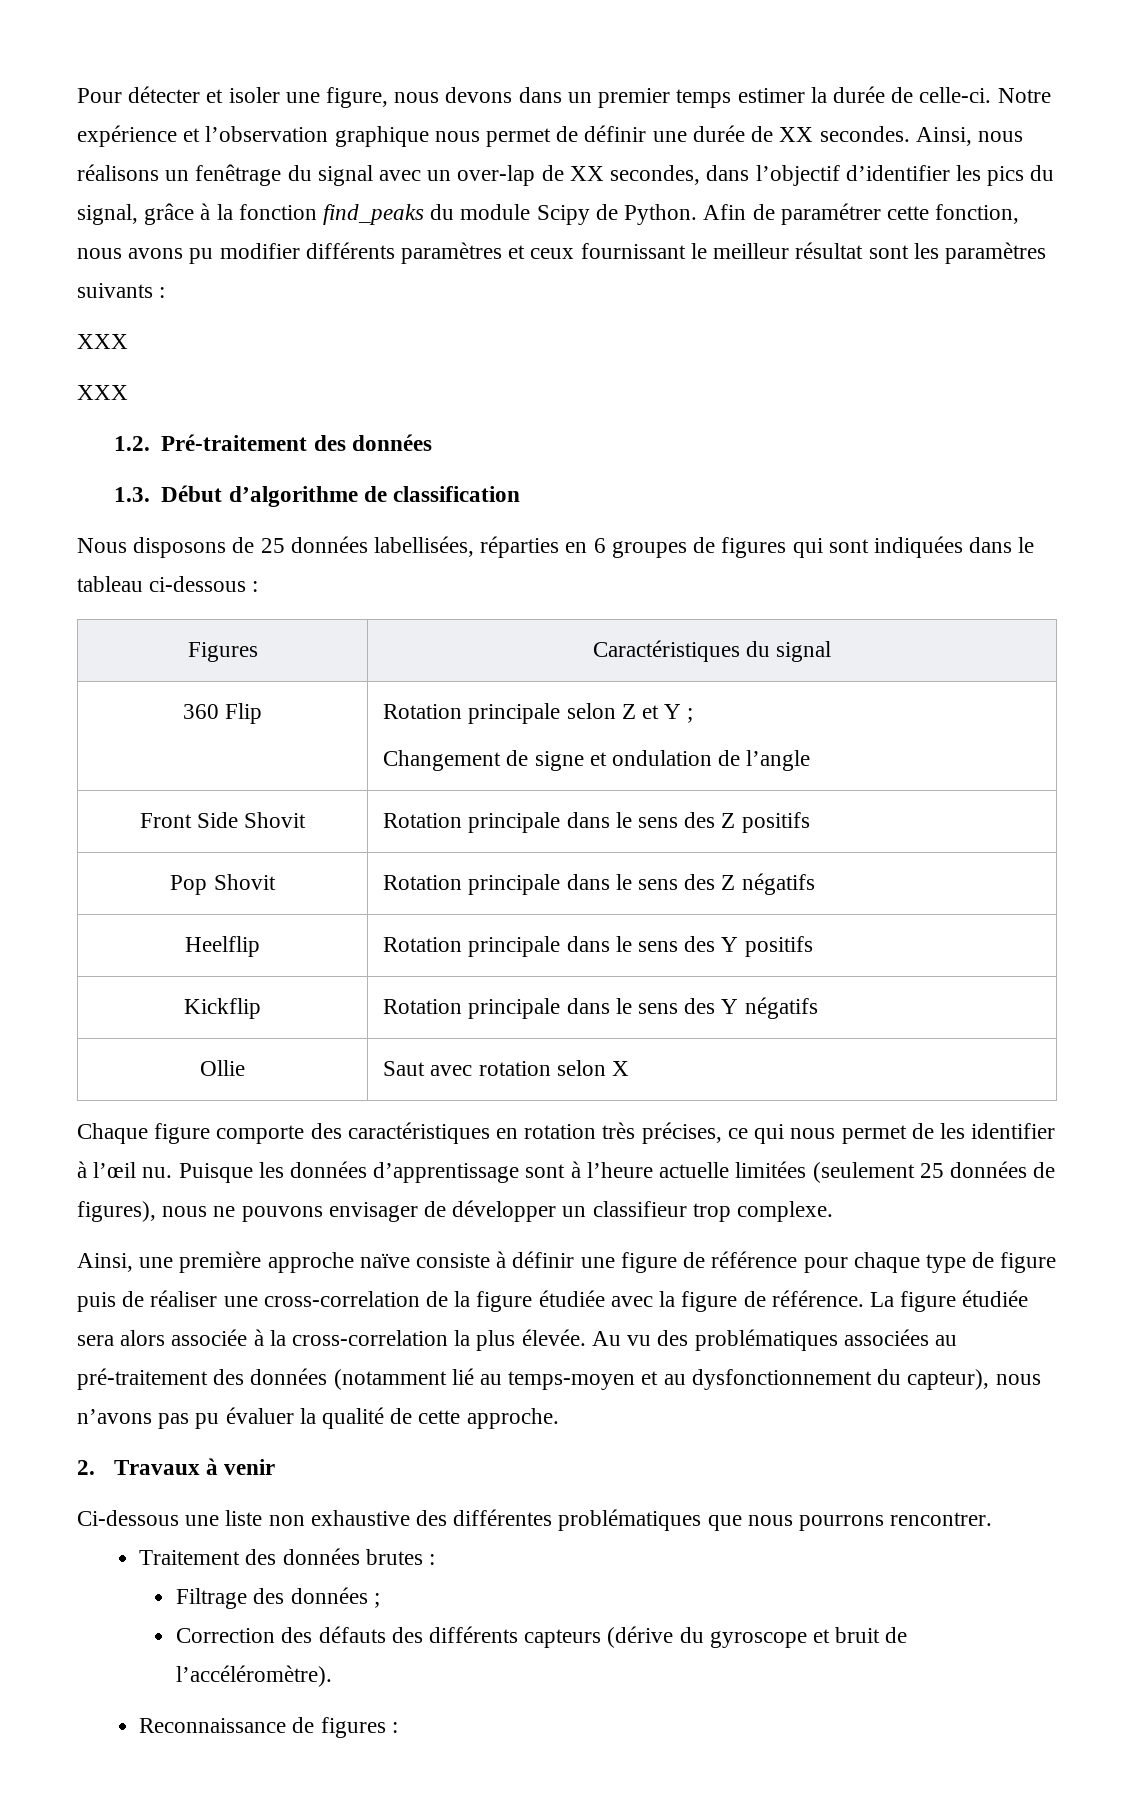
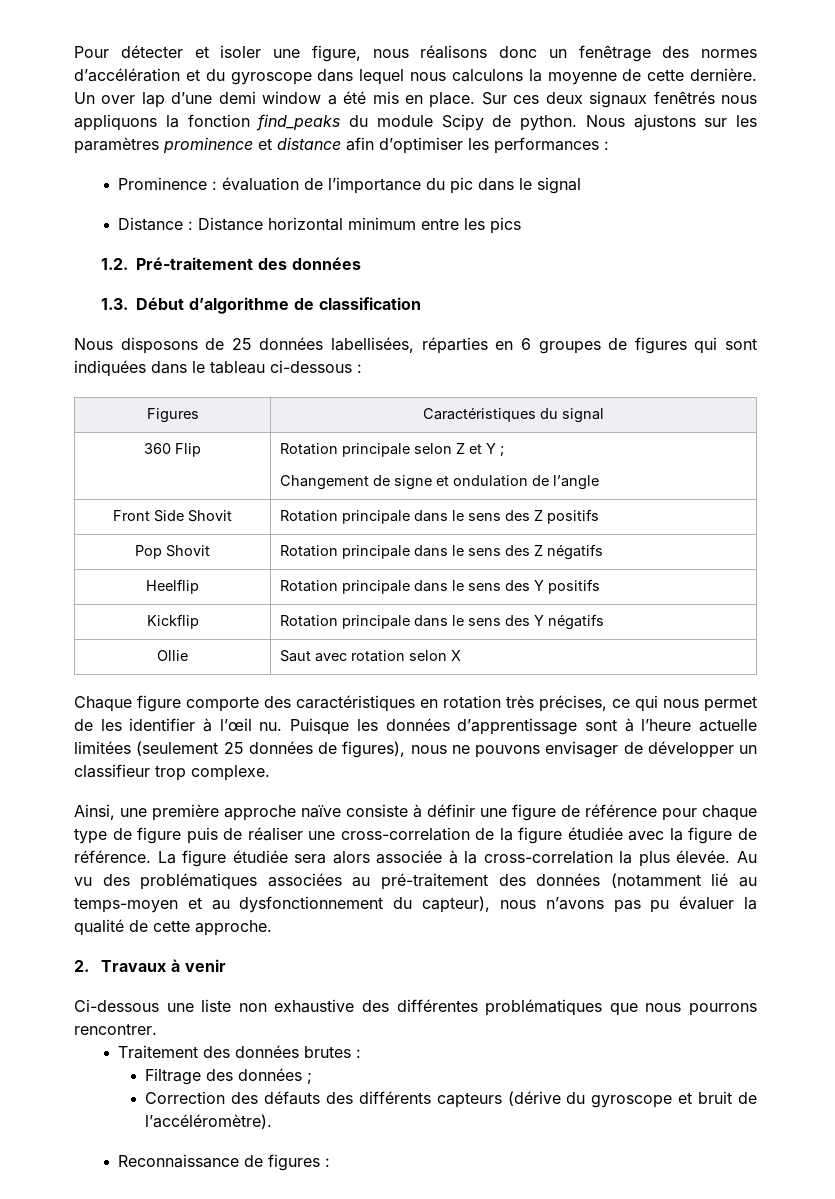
[445,86,1051,108] [77,125,1023,147] [77,164,1055,186] [77,203,211,225] devons dans un premier temps estimer la durée de celle-ci. Notre expérience et l’observation graphique nous permet de définir une durée de XX secondes. Ainsi, nous réalisons un fenêtrage du signal avec un over-lap de XX secondes, dans l’objectif d’identifier les pics du signal, grâce à -> [420,45,757,62] [74,68,758,85] [74,91,757,108] [74,114,157,131] réalisons donc un fenêtrage des normes d’accélération et du gyroscope dans lequel nous calculons la moyenne de cette dernière. Un over lap d’une demi window a été mis en place. Sur ces deux signaux fenêtrés nous appliquons
[624,203,1020,225] [77,242,1046,264] [77,283,166,298] [77,334,128,349] [77,385,128,400] Python. Afin de paramétrer cette fonction, nous avons pu modifier différents paramètres et ceux fournissant le meilleur résultat sont les paramètres suivants : // XXX // XXX -> [520,114,757,131] [74,137,609,154] [118,177,582,194] [118,217,522,234] python. Nous ajustons sur les paramètres prominence et distance afin d’optimiser les performances : // Prominence : évaluation de l’importance du pic dans le signal // Distance : Distance horizontal minimum entre les pics

